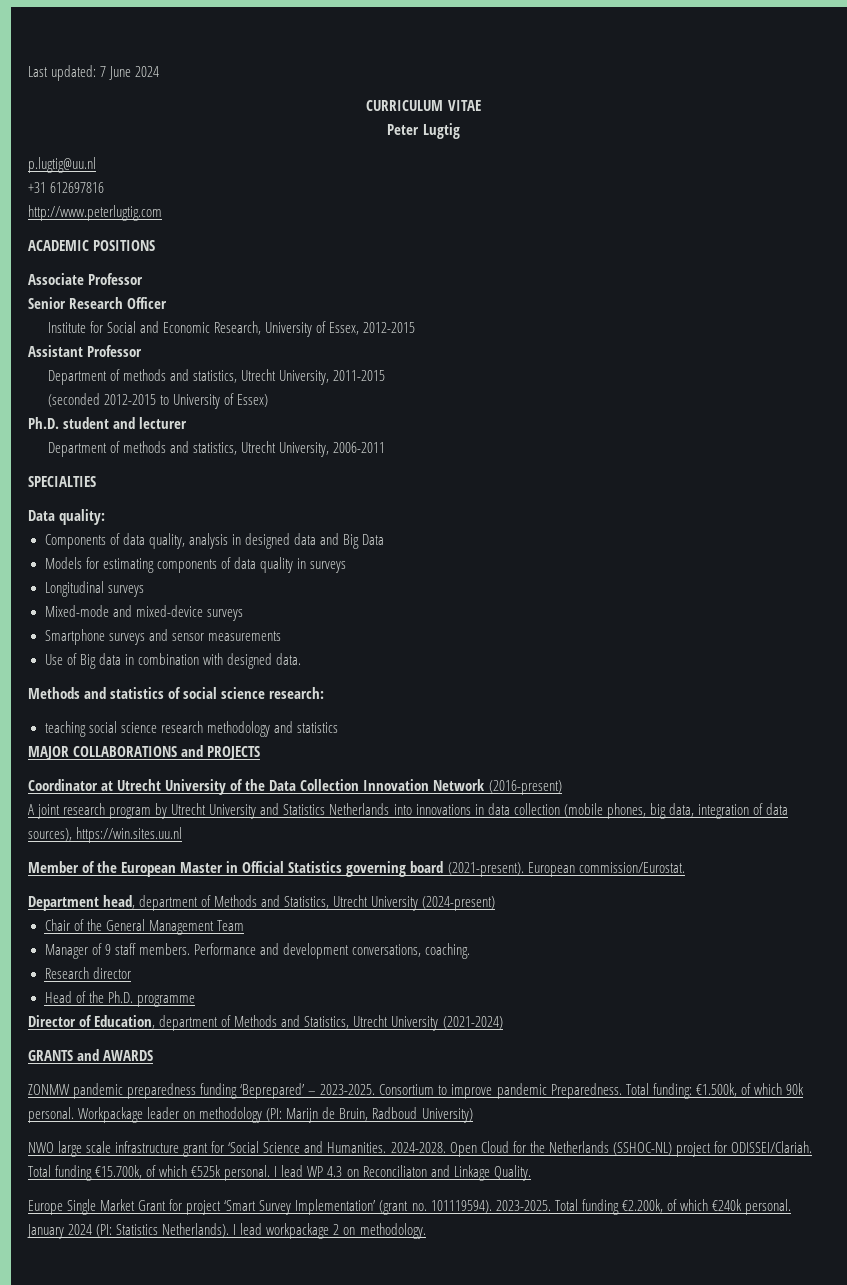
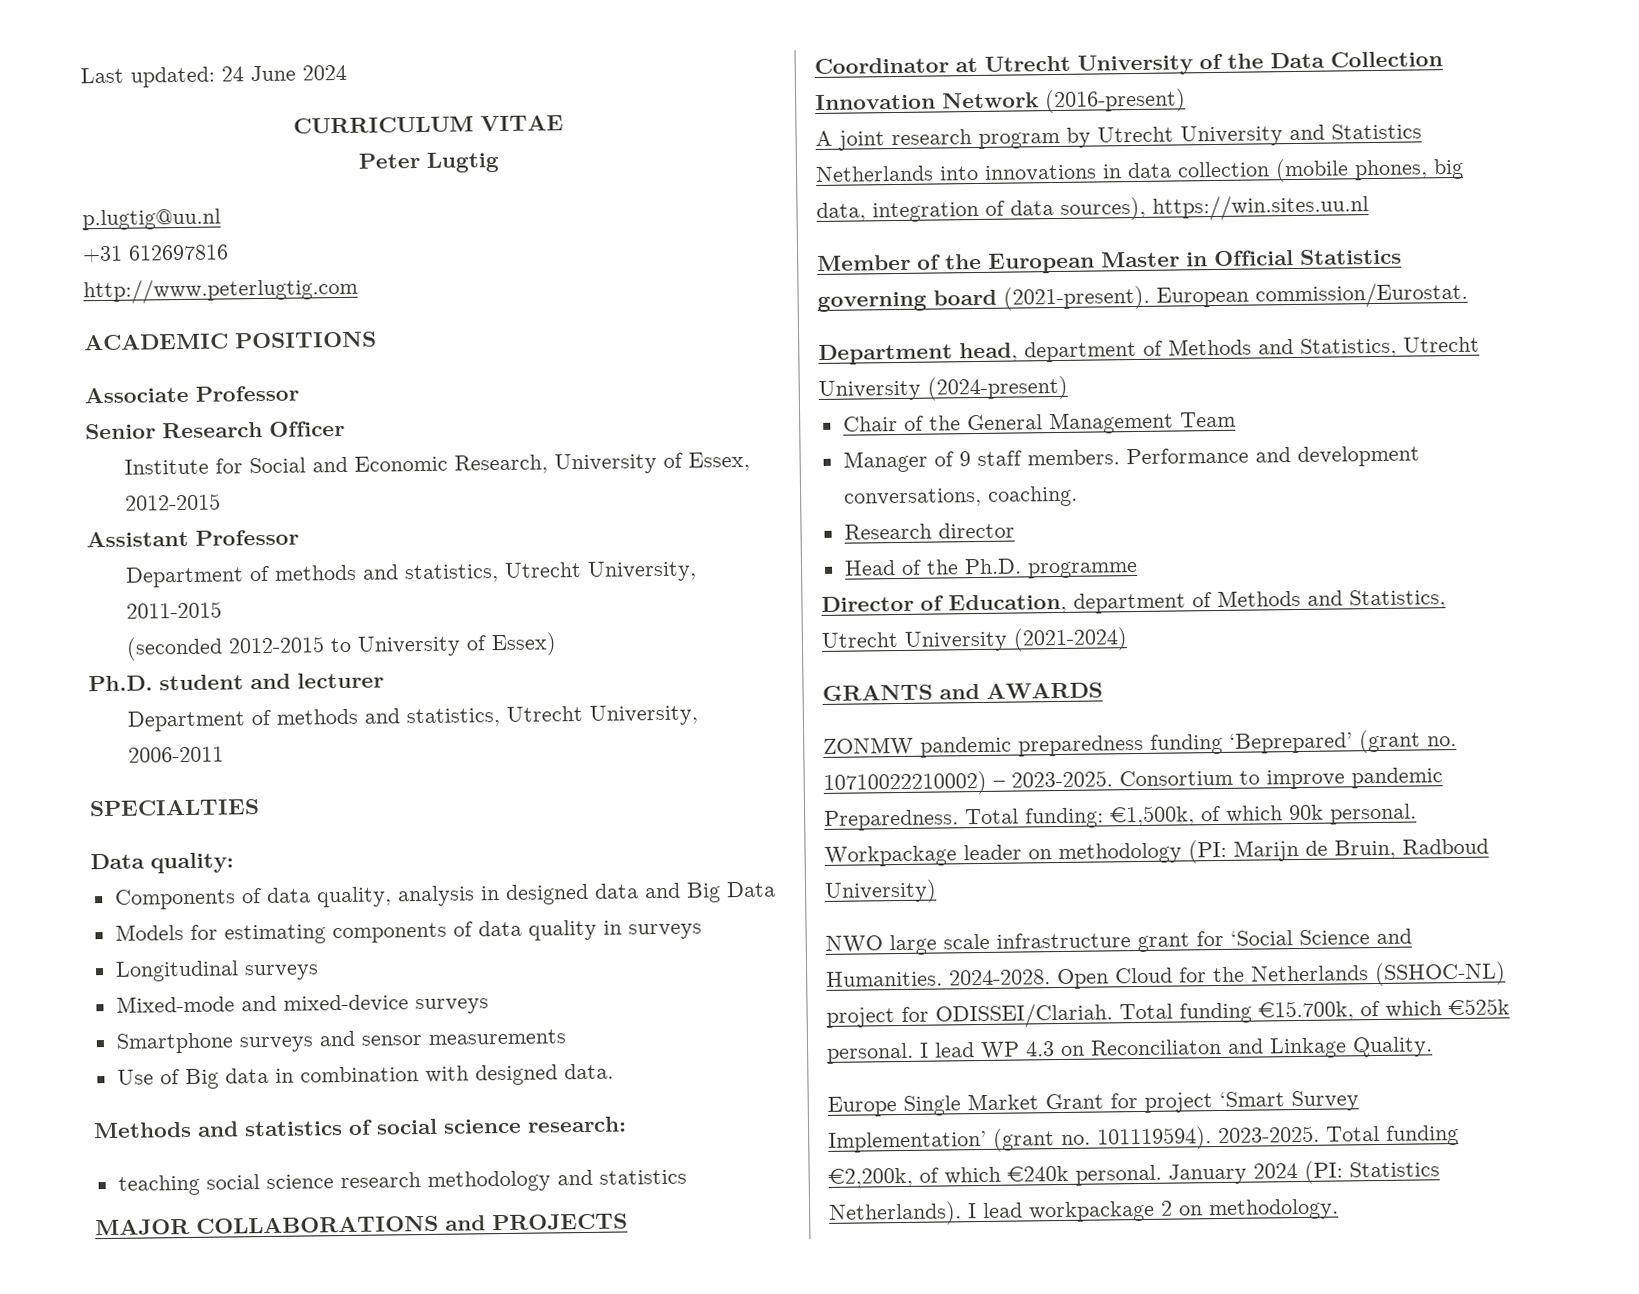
[100,66,107,77] 7 -> [221,66,244,82] 24
(305, 1091) none -> [1359,729,1457,754] [823,770,987,796] (grant no. 10710022210002)
[695,1083,737,1097] €1.500k, -> [1110,805,1195,827] €1,500k,
[621,1199,663,1213] €2.200k, -> [828,1167,913,1188] €2,200k,

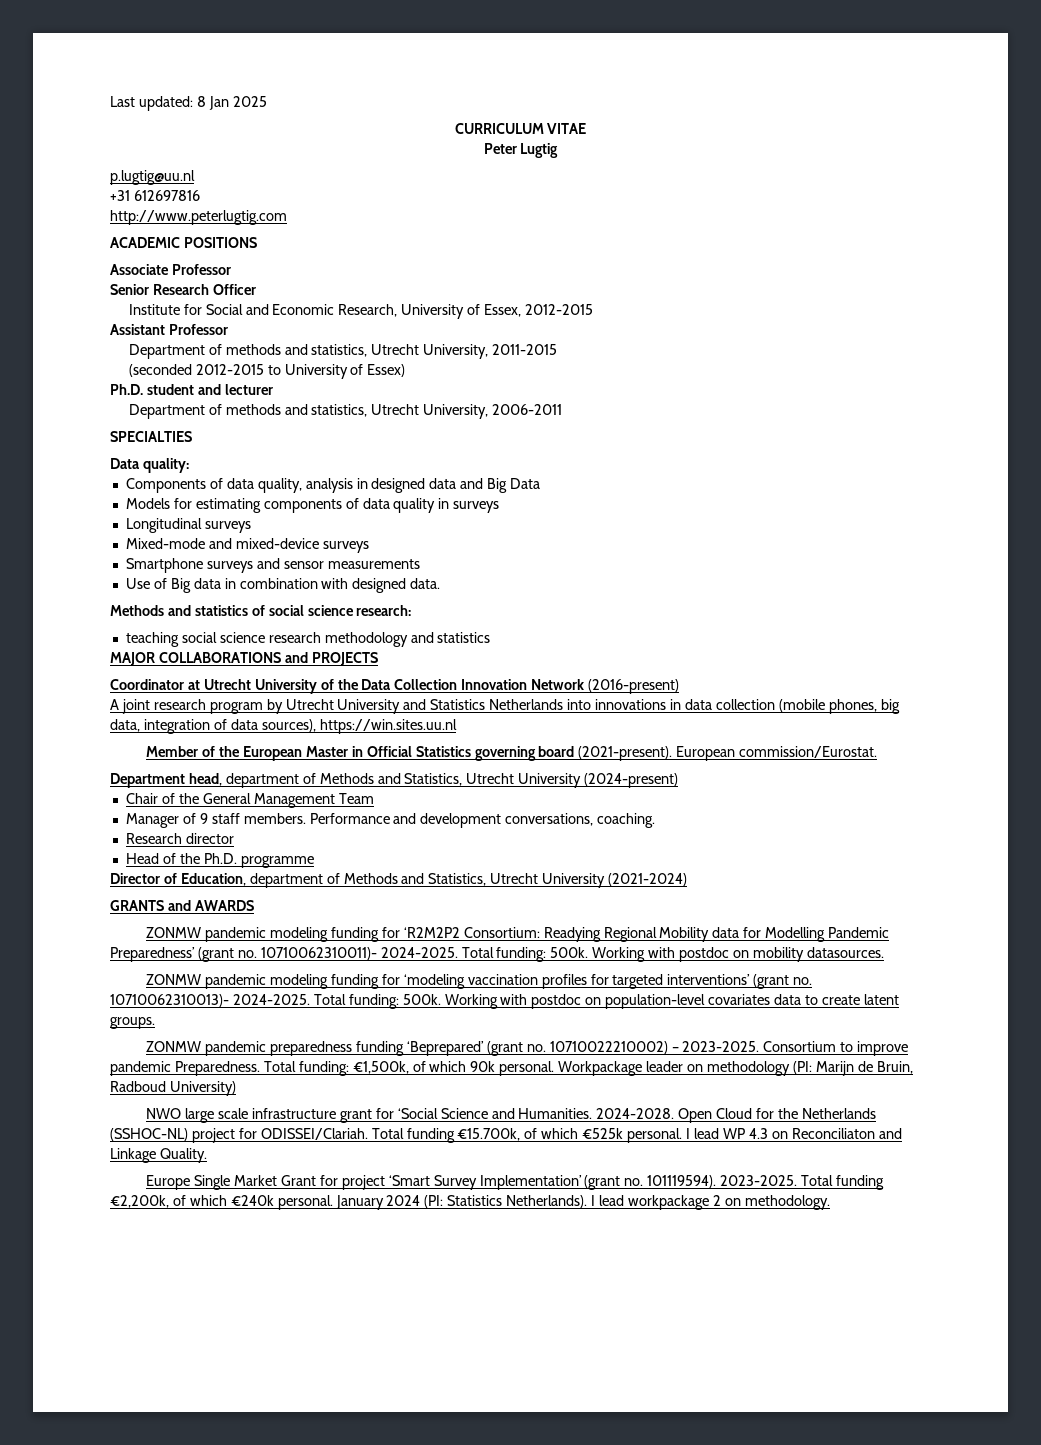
[221,64,347,82] 24 June 2024 -> [196,96,267,110] 8 Jan 2025
(1103, 690) none -> [146,927,890,942] [110,947,884,962] [146,974,813,989] [110,994,899,1009] [110,1017,155,1029] // ZONMW pandemic modeling funding for ‘R2M2P2 Consortium: Readying Regional Mobility data for Modelling Pandemic Preparedness’ (grant no. 10710062310011)- 2024-2025. Total funding: 500k. Working with postdoc on mobility datasources. // ZONMW pandemic modeling funding for ‘modeling vaccination profiles for targeted interventions’ (grant no. 10710062310013)- 2024-2025. Total funding: 500k. Working with postdoc on population-level covariates data to create latent groups.

